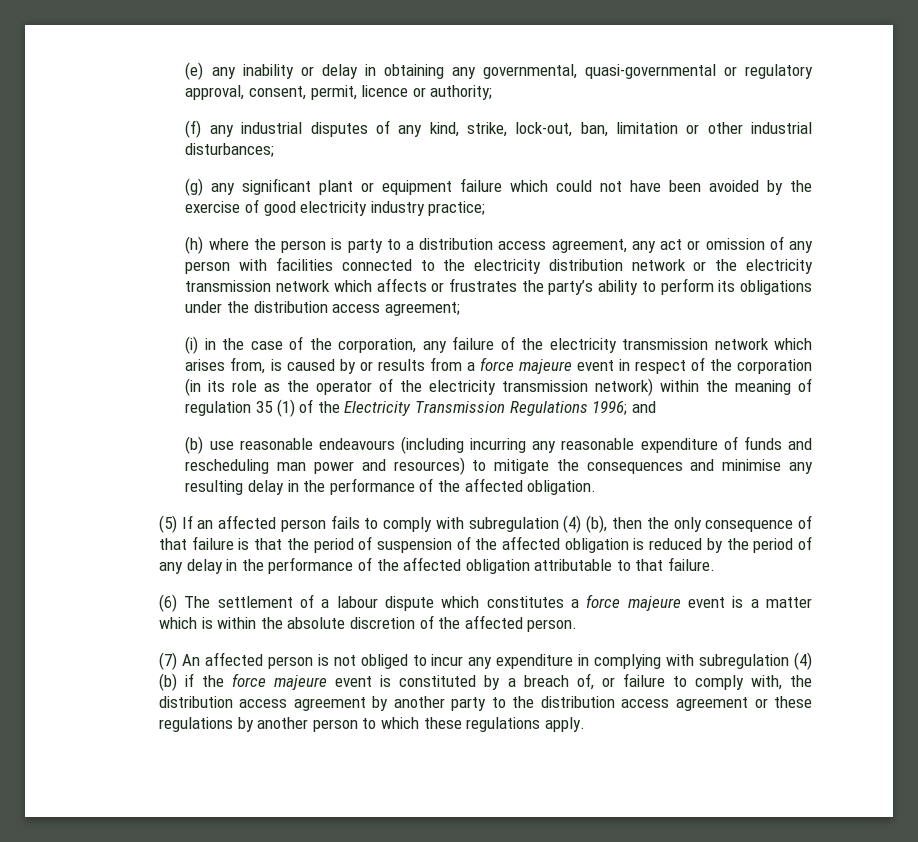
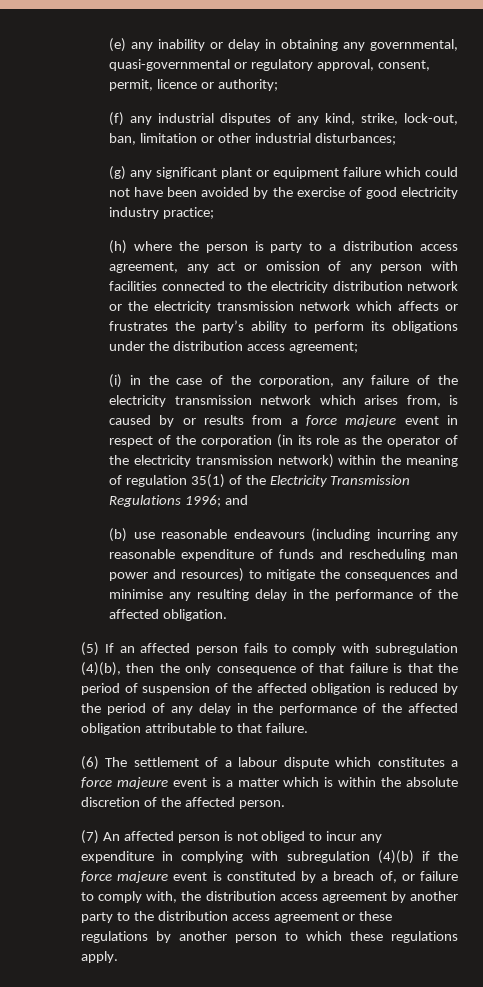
[256,399,295,417] 35 (1) -> [190,474,225,488] 35(1)
[563,515,608,533] (4) (b), -> [80,662,121,676] (4)(b),
[793,652,812,670] [158,673,177,691] (4) (b) -> [377,850,414,864] (4)(b)

